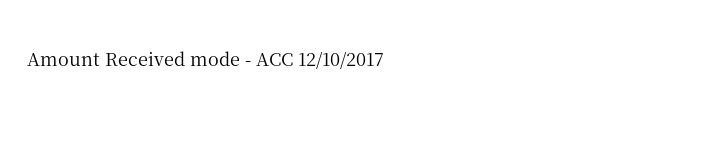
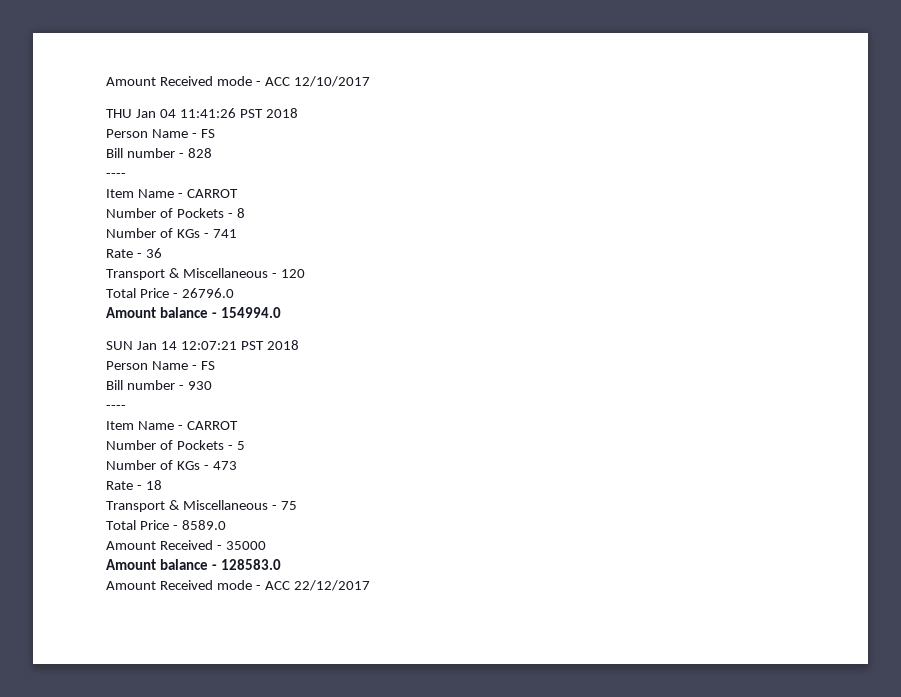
(384, 60) none -> [106,108,298,118] [106,129,215,138] [106,148,212,158] [106,173,126,178] [106,189,238,198] [106,208,245,218] [106,228,237,238] [106,248,162,258] [106,268,305,280] [106,288,234,298] [106,307,281,318] [106,340,299,350] [106,361,215,370] [106,380,212,390] [106,405,126,410] [106,421,238,430] [106,440,245,450] [106,460,237,470] [106,480,162,490] [106,500,297,512] [106,520,226,530] [106,540,266,550] [106,559,281,570] [106,580,370,591] // THU Jan 04 11:41:26 PST 2018 // Person Name - FS // Bill number - 828 // ---- // Item Name - CARROT // Number of Pockets - 8 // Number of KGs - 741 // Rate - 36 // Transport & Miscellaneous - 120 // Total Price - 26796.0 // Amount balance - 154994.0 // SUN Jan 14 12:07:21 PST 2018 // Person Name - FS // Bill number - 930 // ---- // Item Name - CARROT // Number of Pockets - 5 // Number of KGs - 473 // Rate - 18 // Transport & Miscellaneous - 75 // Total Price - 8589.0 // Amount Received - 35000 // Amount balance - 128583.0 // Amount Received mode - ACC 22/12/2017

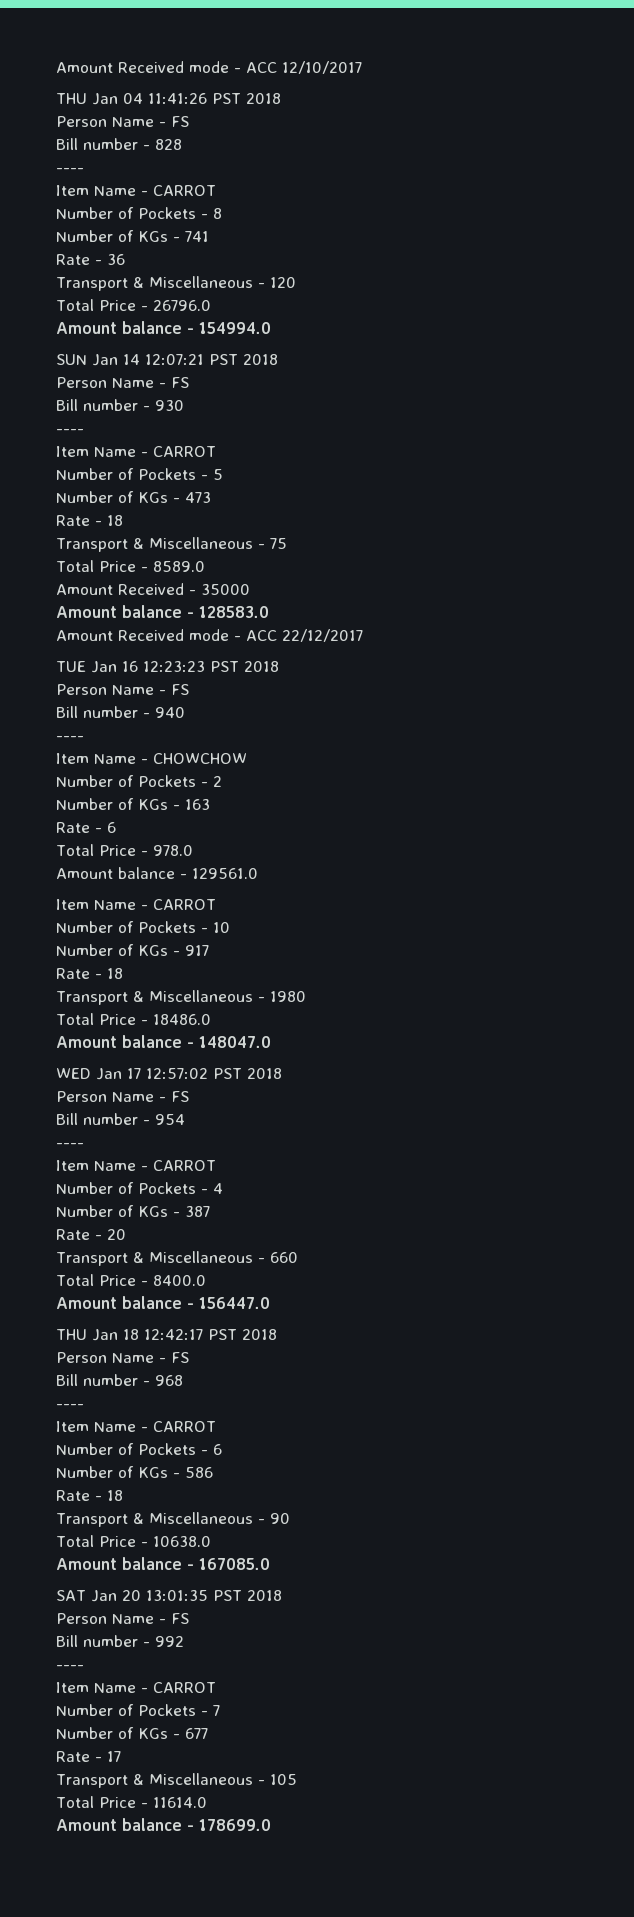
(370, 585) none -> [56,661,279,673] [56,684,189,695] [56,706,185,718] [56,736,84,741] [56,753,247,764] [56,775,222,787] [56,798,210,810] [56,822,116,833] [56,844,193,856] [56,867,258,879] [56,899,216,910] [56,921,230,933] [56,944,209,956] [56,968,123,979] [56,990,306,1005] [56,1013,211,1025] [56,1035,271,1048] [56,1068,282,1080] [56,1091,189,1102] [56,1113,185,1125] [56,1143,84,1148] [56,1160,216,1171] [56,1182,223,1194] [56,1205,210,1217] [56,1229,126,1240] [56,1251,298,1266] [56,1274,206,1286] [56,1296,270,1309] [56,1329,277,1341] [56,1352,189,1363] [56,1374,183,1386] [56,1404,84,1409] [56,1421,216,1432] [56,1443,222,1455] [56,1466,213,1478] [56,1490,123,1501] [56,1512,290,1527] [56,1535,211,1547] [56,1557,270,1570] [56,1590,282,1602] [56,1613,189,1624] [56,1635,184,1647] [56,1665,84,1670] [56,1682,216,1693] [56,1704,220,1716] [56,1727,208,1739] [56,1751,121,1762] [56,1773,297,1788] [56,1796,207,1808] [56,1818,271,1831] // TUE Jan 16 12:23:23 PST 2018 // Person Name - FS // Bill number - 940 // ---- // Item Name - CHOWCHOW // Number of Pockets - 2 // Number of KGs - 163 // Rate - 6 // Total Price - 978.0 // Amount balance - 129561.0 // Item Name - CARROT // Number of Pockets - 10 // Number of KGs - 917 // Rate - 18 // Transport & Miscellaneous - 1980 // Total Price - 18486.0 // Amount balance - 148047.0 // WED Jan 17 12:57:02 PST 2018 // Person Name - FS // Bill number - 954 // ---- // Item Name - CARROT // Number of Pockets - 4 // Number of KGs - 387 // Rate - 20 // Transport & Miscellaneous - 660 // Total Price - 8400.0 // Amount balance - 156447.0 // THU Jan 18 12:42:17 PST 2018 // Person Name - FS // Bill number - 968 // ---- // Item Name - CARROT // Number of Pockets - 6 // Number of KGs - 586 // Rate - 18 // Transport & Miscellaneous - 90 // Total Price - 10638.0 // Amount balance - 167085.0 // SAT Jan 20 13:01:35 PST 2018 // Person Name - FS // Bill number - 992 // ---- // Item Name - CARROT // Number of Pockets - 7 // Number of KGs - 677 // Rate - 17 // Transport & Miscellaneous - 105 // Total Price - 11614.0 // Amount balance - 178699.0

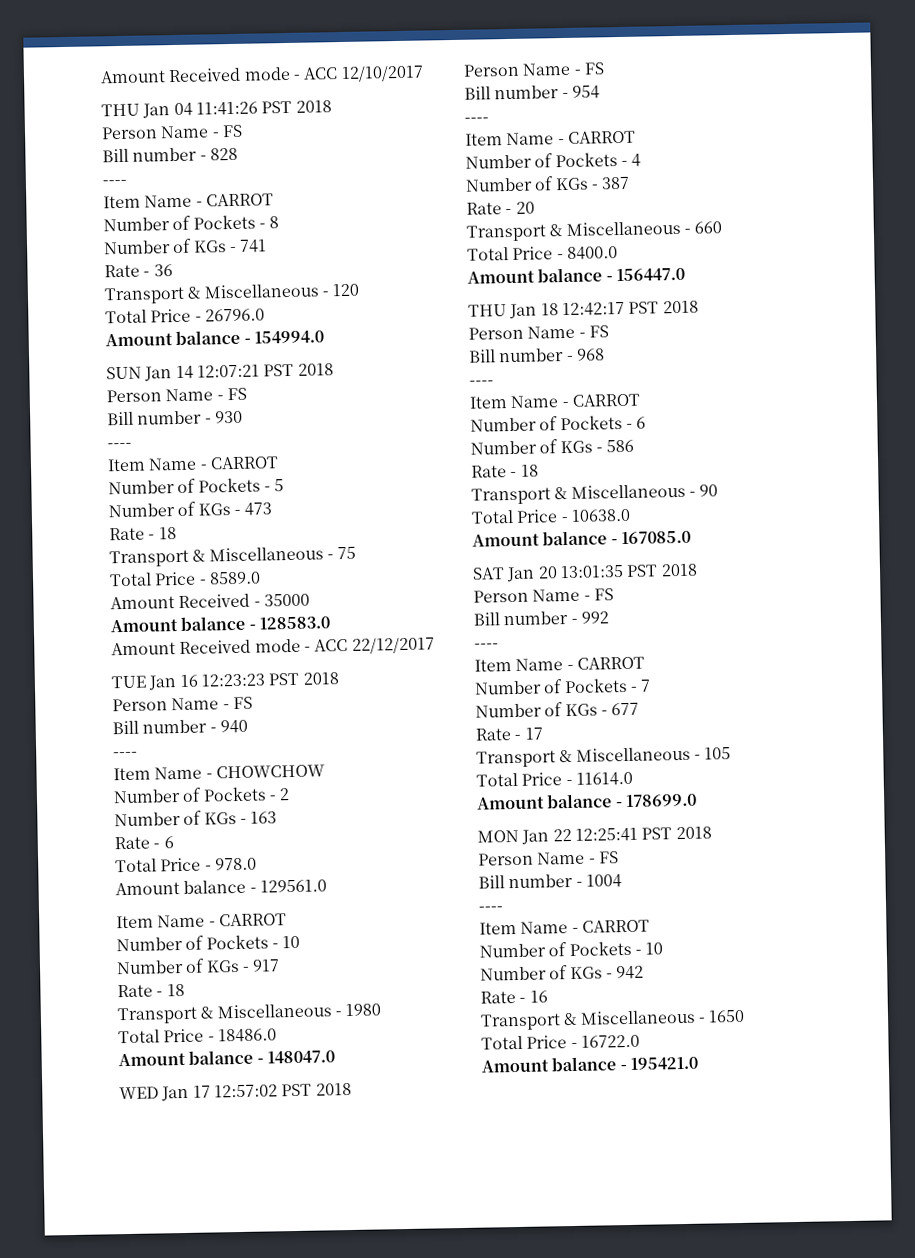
(271, 1825) none -> [477,826,712,845] [478,851,619,866] [478,873,622,889] [478,906,504,912] [479,919,650,935] [479,940,664,958] [480,965,645,981] [480,990,548,1004] [480,1009,746,1031] [481,1034,640,1050] [481,1056,698,1073] // MON Jan 22 12:25:41 PST 2018 // Person Name - FS // Bill number - 1004 // ---- // Item Name - CARROT // Number of Pockets - 10 // Number of KGs - 942 // Rate - 16 // Transport & Miscellaneous - 1650 // Total Price - 16722.0 // Amount balance - 195421.0

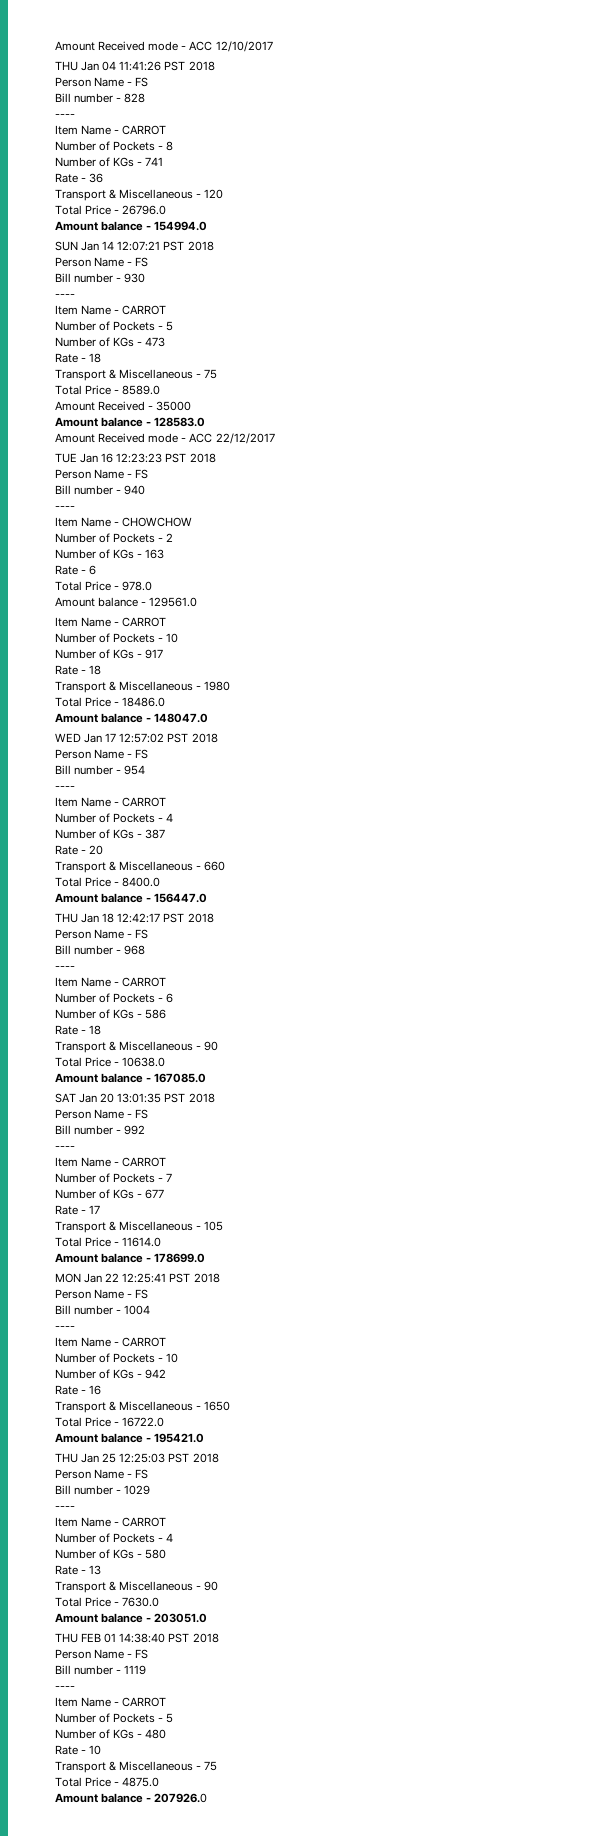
(698, 1063) none -> [55,1453,219,1463] [55,1469,149,1479] [55,1485,151,1495] [55,1506,75,1510] [55,1517,167,1527] [55,1533,174,1543] [55,1549,167,1559] [55,1565,102,1575] [55,1581,219,1593] [55,1597,160,1607] [55,1613,208,1623] [55,1633,219,1643] [55,1649,149,1659] [55,1665,147,1675] [55,1686,75,1690] [55,1697,167,1707] [55,1713,174,1723] [55,1729,167,1739] [55,1745,102,1755] [55,1761,218,1773] [55,1777,160,1787] [55,1793,208,1803] // THU Jan 25 12:25:03 PST 2018 // Person Name - FS // Bill number - 1029 // ---- // Item Name - CARROT // Number of Pockets - 4 // Number of KGs - 580 // Rate - 13 // Transport & Miscellaneous - 90 // Total Price - 7630.0 // Amount balance - 203051.0 // THU FEB 01 14:38:40 PST 2018 // Person Name - FS // Bill number - 1119 // ---- // Item Name - CARROT // Number of Pockets - 5 // Number of KGs - 480 // Rate - 10 // Transport & Miscellaneous - 75 // Total Price - 4875.0 // Amount balance - 207926.0

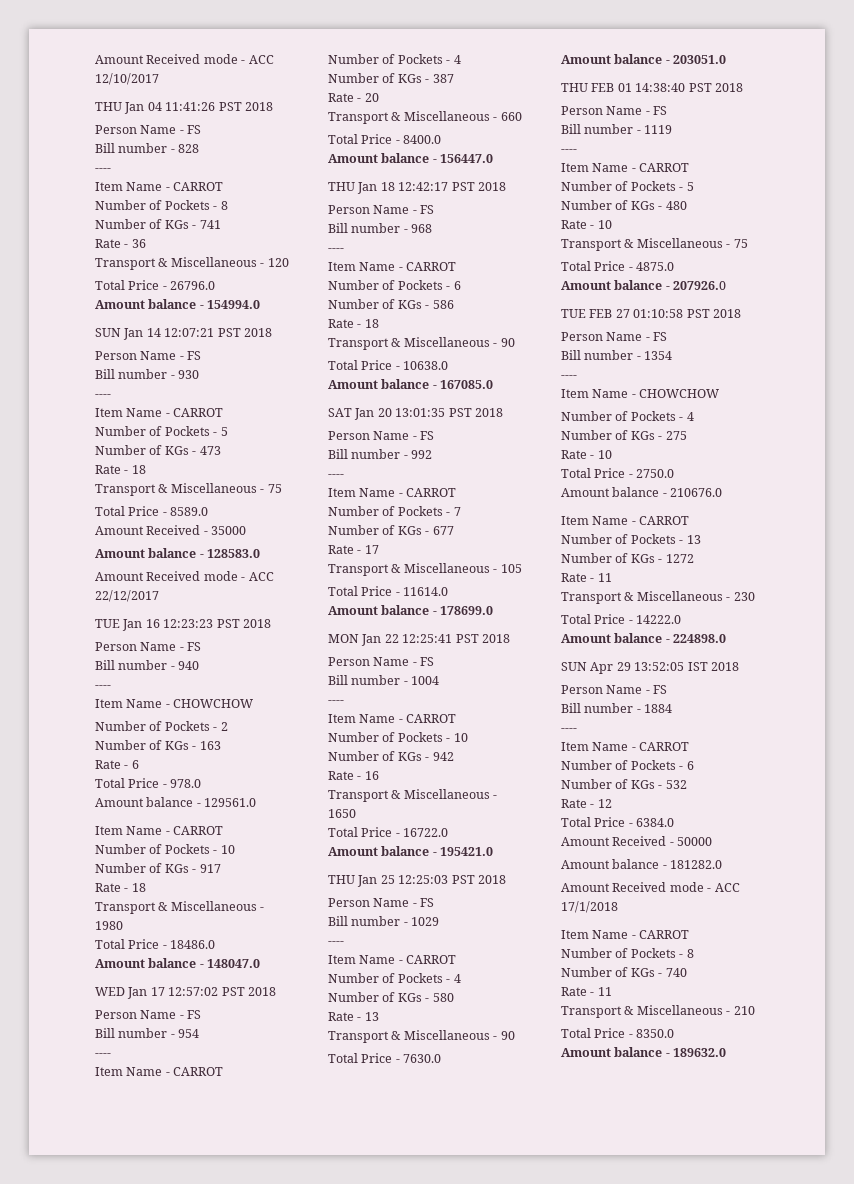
(208, 1798) none -> [561,309,741,318] [561,332,668,341] [561,350,673,360] [561,375,577,379] [561,389,720,398] [561,411,694,421] [561,430,687,440] [561,450,612,459] [561,468,675,478] [561,487,723,497] [561,516,690,525] [561,534,701,544] [561,553,694,563] [561,573,612,582] [561,591,755,604] [561,614,682,624] [561,633,727,643] [561,662,739,674] [561,685,668,694] [561,703,673,713] [561,728,577,732] [561,742,690,751] [561,760,694,770] [561,779,687,789] [561,799,612,808] [561,817,675,827] [561,836,713,846] [561,859,723,869] [561,882,740,892] [561,901,618,913] [561,930,690,939] [561,948,694,958] [561,967,687,977] [561,987,612,996] [561,1005,755,1018] [561,1028,675,1038] [561,1047,727,1057] // TUE FEB 27 01:10:58 PST 2018 // Person Name - FS // Bill number - 1354 // ---- // Item Name - CHOWCHOW // Number of Pockets - 4 // Number of KGs - 275 // Rate - 10 // Total Price - 2750.0 // Amount balance - 210676.0 // Item Name - CARROT // Number of Pockets - 13 // Number of KGs - 1272 // Rate - 11 // Transport & Miscellaneous - 230 // Total Price - 14222.0 // Amount balance - 224898.0 // SUN Apr 29 13:52:05 IST 2018 // Person Name - FS // Bill number - 1884 // ---- // Item Name - CARROT // Number of Pockets - 6 // Number of KGs - 532 // Rate - 12 // Total Price - 6384.0 // Amount Received - 50000 // Amount balance - 181282.0 // Amount Received mode - ACC 17/1/2018 // Item Name - CARROT // Number of Pockets - 8 // Number of KGs - 740 // Rate - 11 // Transport & Miscellaneous - 210 // Total Price - 8350.0 // Amount balance - 189632.0

